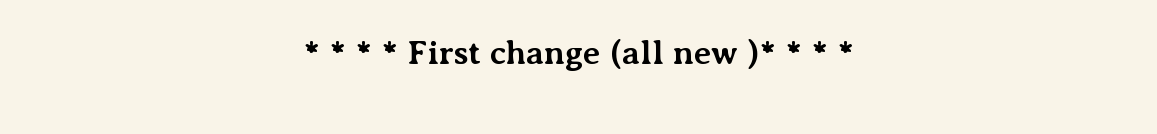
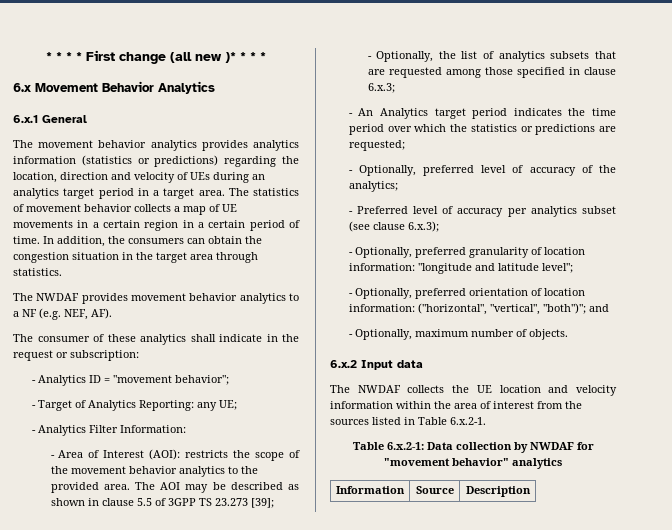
(854, 52) none -> [13,81,215,94] [13,115,87,123] [13,140,299,151] [13,155,300,167] [13,172,265,183] [13,188,299,199] [13,204,237,215] [13,220,300,231] [13,236,262,247] [13,252,258,263] [13,268,62,276] [13,293,299,304] [13,308,112,320] [13,334,299,345] [13,350,139,361] [31,375,229,386] [31,400,237,411] [31,425,186,436] [50,449,300,461] [50,466,258,477] [50,482,299,493] [50,498,274,508] [367,51,616,62] [367,67,616,78] [367,83,395,93] [348,108,616,119] [348,124,616,135] [348,140,405,151] [348,165,616,176] [348,181,398,192] [348,206,616,217] [348,221,439,232] [348,247,585,258] [348,263,573,274] [348,288,585,299] [348,303,609,315] [348,329,568,340] [330,360,423,370] [330,385,617,396] [330,401,582,409] [330,417,486,425] [352,442,594,453] [384,458,562,469] [336,486,405,494] [415,486,454,494] [465,486,531,497] // 6.x Movement Behavior Analytics // 6.x.1 General // The movement behavior analytics provides analytics information (statistics or predictions) regarding the location, direction and velocity of UEs during an analytics target period in a target area. The statistics of movement behavior collects a map of UE movements in a certain region in a certain period of time. In addition, the consumers can obtain the congestion situation in the target area through statistics. // The NWDAF provides movement behavior analytics to a NF (e.g. NEF, AF). // The consumer of these analytics shall indicate in the request or subscription: // - Analytics ID = "movement behavior"; // - Target of Analytics Reporting: any UE; // - Analytics Filter Information: // - Area of Interest (AOI): restricts the scope of the movement behavior analytics to the provided area. The AOI may be described as shown in clause 5.5 of 3GPP TS 23.273 [39]; // - Optionally, the list of analytics subsets that are requested among those specified in clause 6.x.3; // - An Analytics target period indicates the time period over which the statistics or predictions are requested; // - Optionally, preferred level of accuracy of the analytics; // - Preferred level of accuracy per analytics subset (see clause 6.x.3); // - Optionally, preferred granularity of location information: "longitude and latitude level"; // - Optionally, preferred orientation of location information: ("horizontal", "vertical", "both")"; and // - Optionally, maximum number of objects. // 6.x.2 Input data // The NWDAF collects the UE location and velocity information within the area of interest from the sources listed in Table 6.x.2-1. // Table 6.x.2-1: Data collection by NWDAF for "movement behavior" analytics // Information | Source | Description

